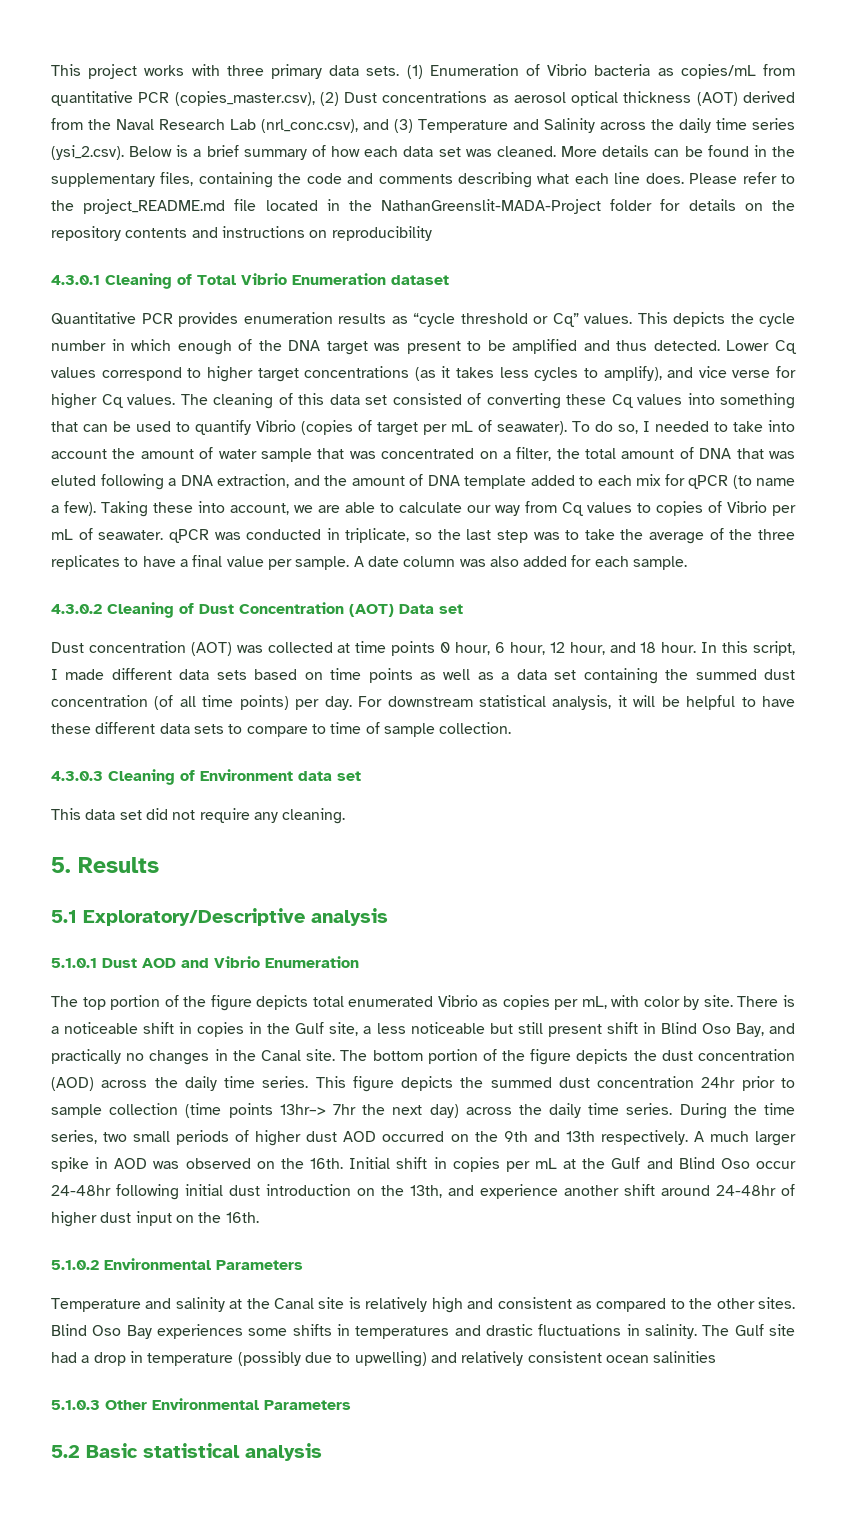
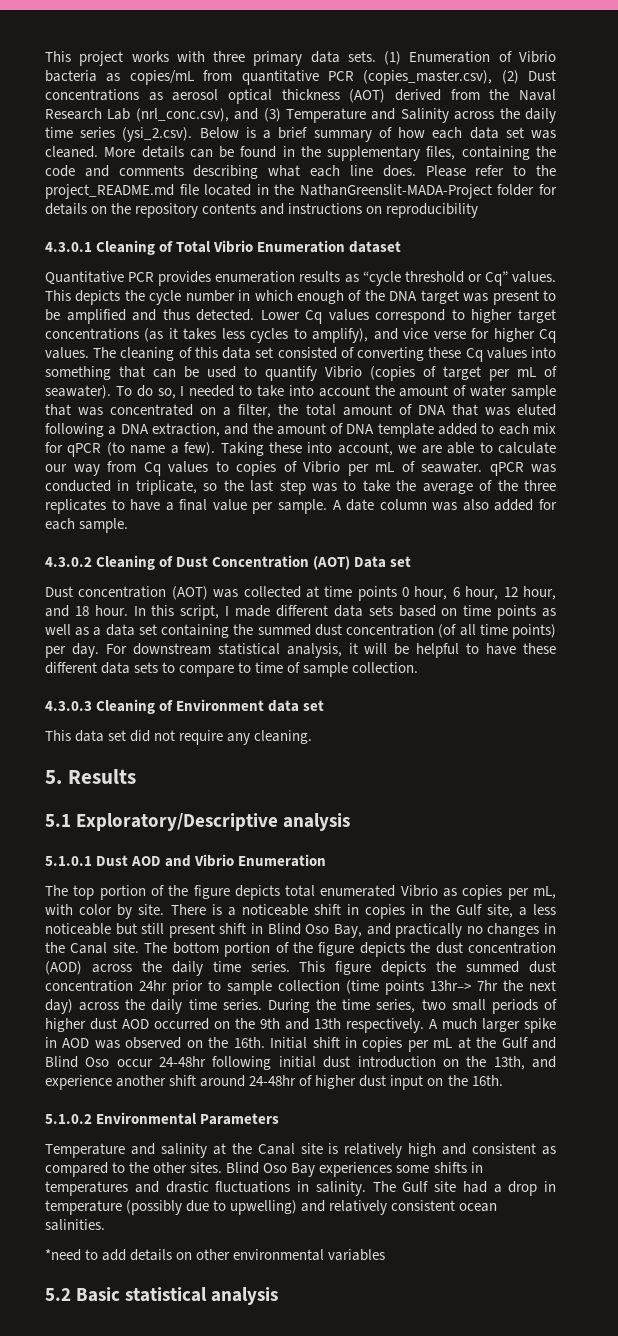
[653,1351,717,1363] [51,1398,351,1410] salinities // 5.1.0.3 Other Environmental Parameters -> [45,1219,105,1231] [45,1249,386,1261] salinities. // *need to add details on other environmental variables

